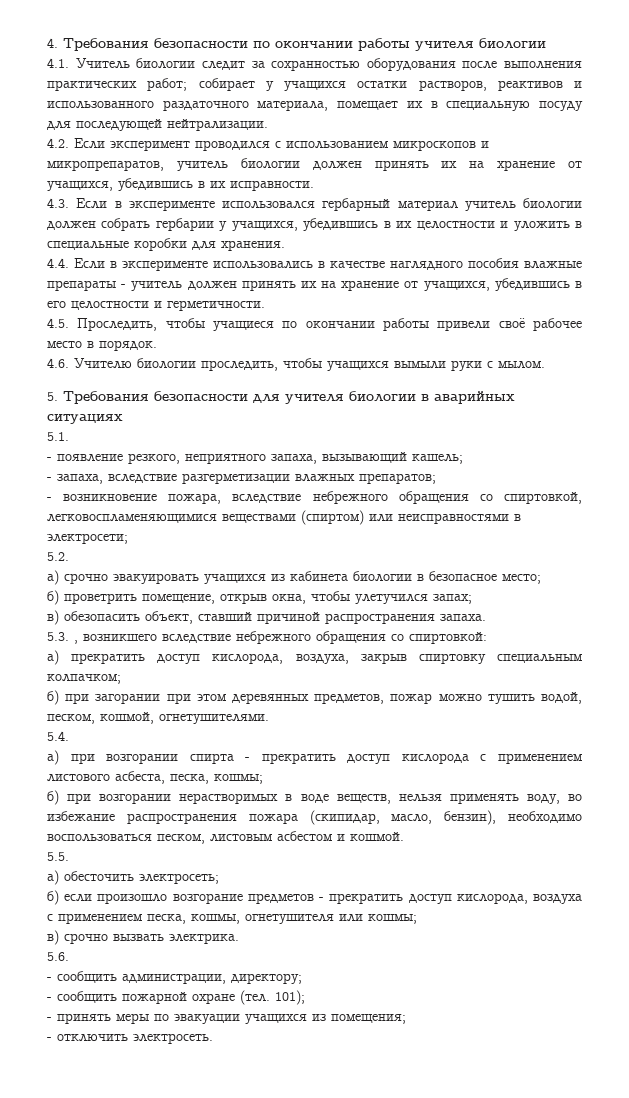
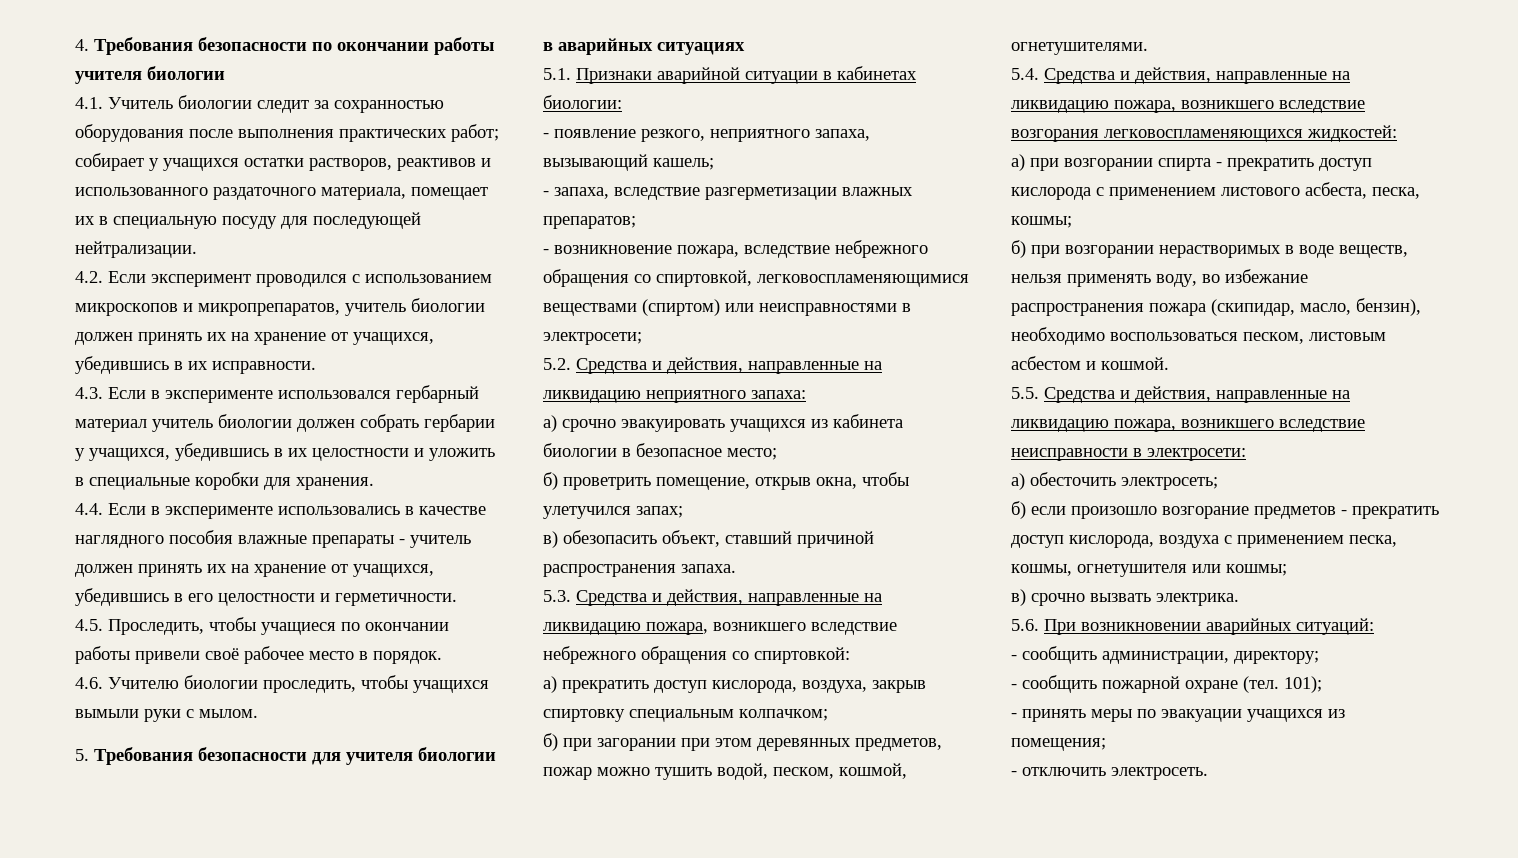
(69, 436) none -> [576,66,917,84] [543,95,622,109] Признаки аварийной ситуации в кабинетах биологии:
(69, 556) none -> [576,357,882,374] [543,390,806,403] Средства и действия, направленные на ликвидацию неприятного запаха:
[74,640,78,644] , -> [576,589,882,606] [543,622,708,635] Средства и действия, направленные на ликвидацию пожара,
(69, 736) none -> [1044,67,1350,84] [1011,100,1365,113] [1011,125,1397,142] Средства и действия, направленные на ликвидацию пожара, возникшего вследствие возгорания легковоспламеняющихся жидкостей:
(69, 856) none -> [1044,386,1350,403] [1011,419,1365,432] [1011,448,1246,461] Средства и действия, направленные на ликвидацию пожара, возникшего вследствие неисправности в электросети:
(69, 956) none -> [1044,618,1374,635] При возникновении аварийных ситуаций:

